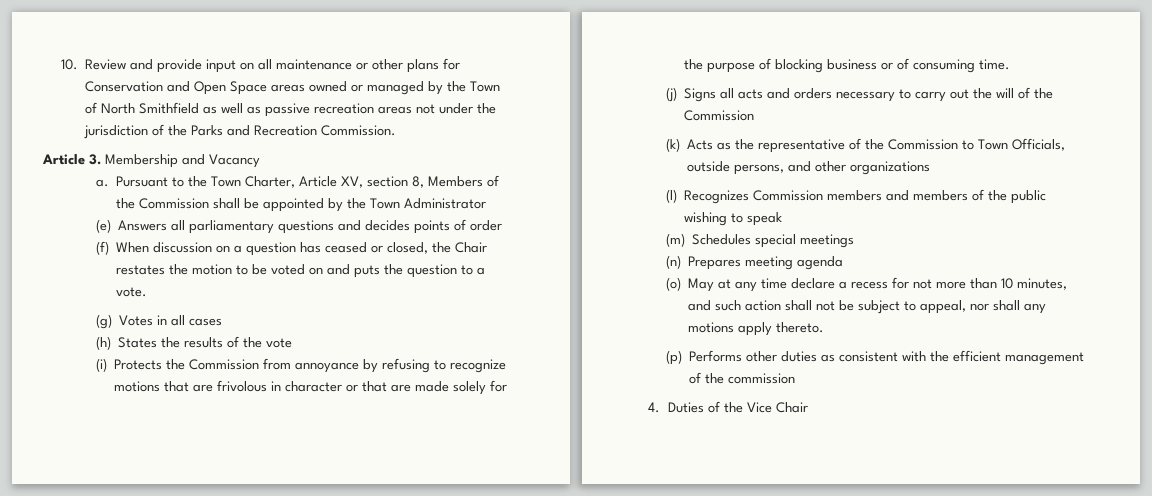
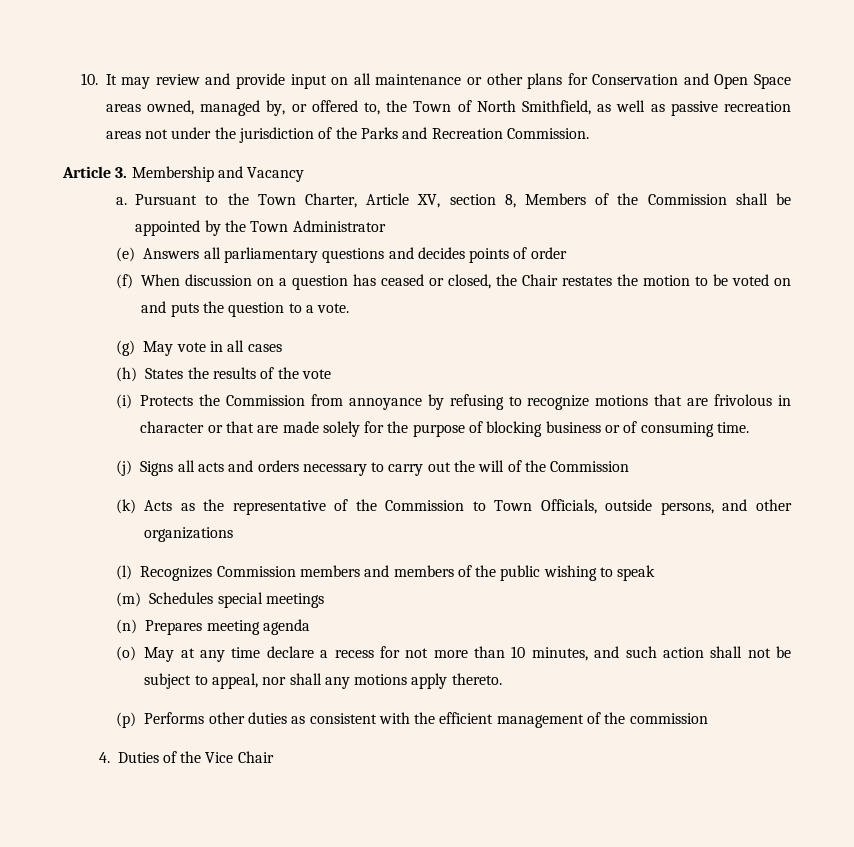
[84,59,126,70] Review -> [105,74,200,89] It may review
[308,81,443,95] owned or managed by -> [146,100,380,116] owned, managed by, or offered to,
[138,102,199,114] Smithfield -> [521,100,591,115] Smithfield,
[119,315,154,326] Votes -> [143,341,206,356] May vote

